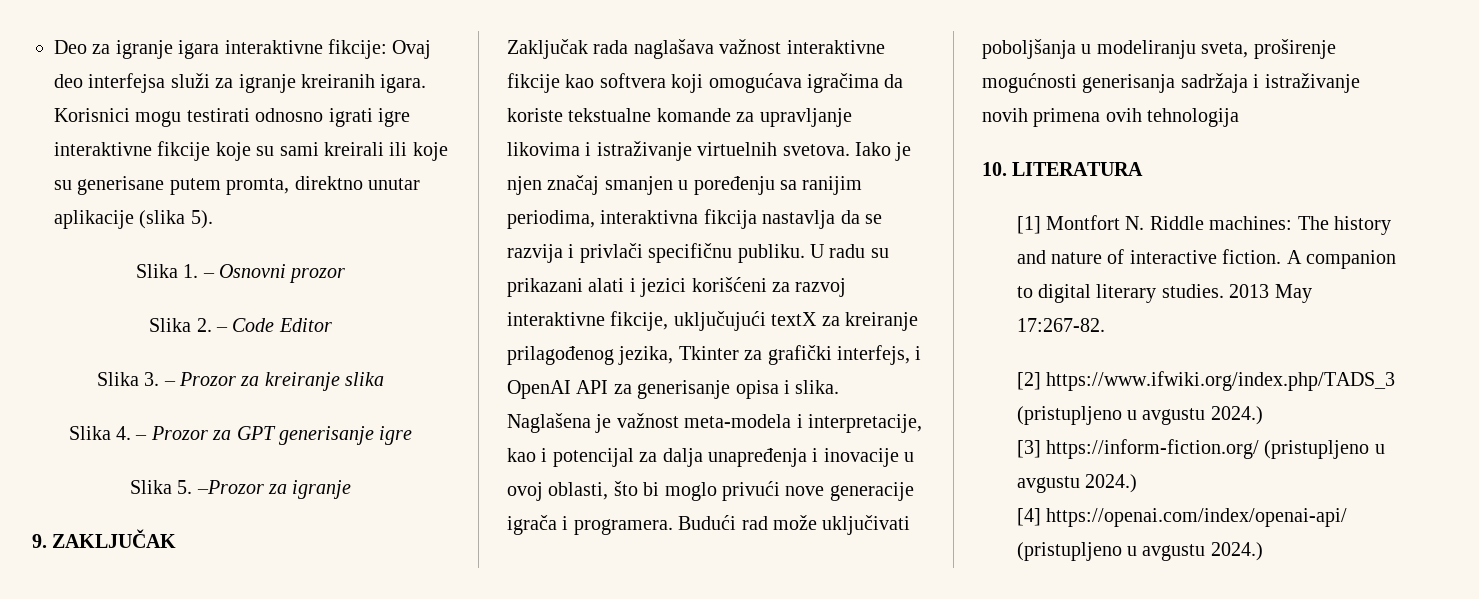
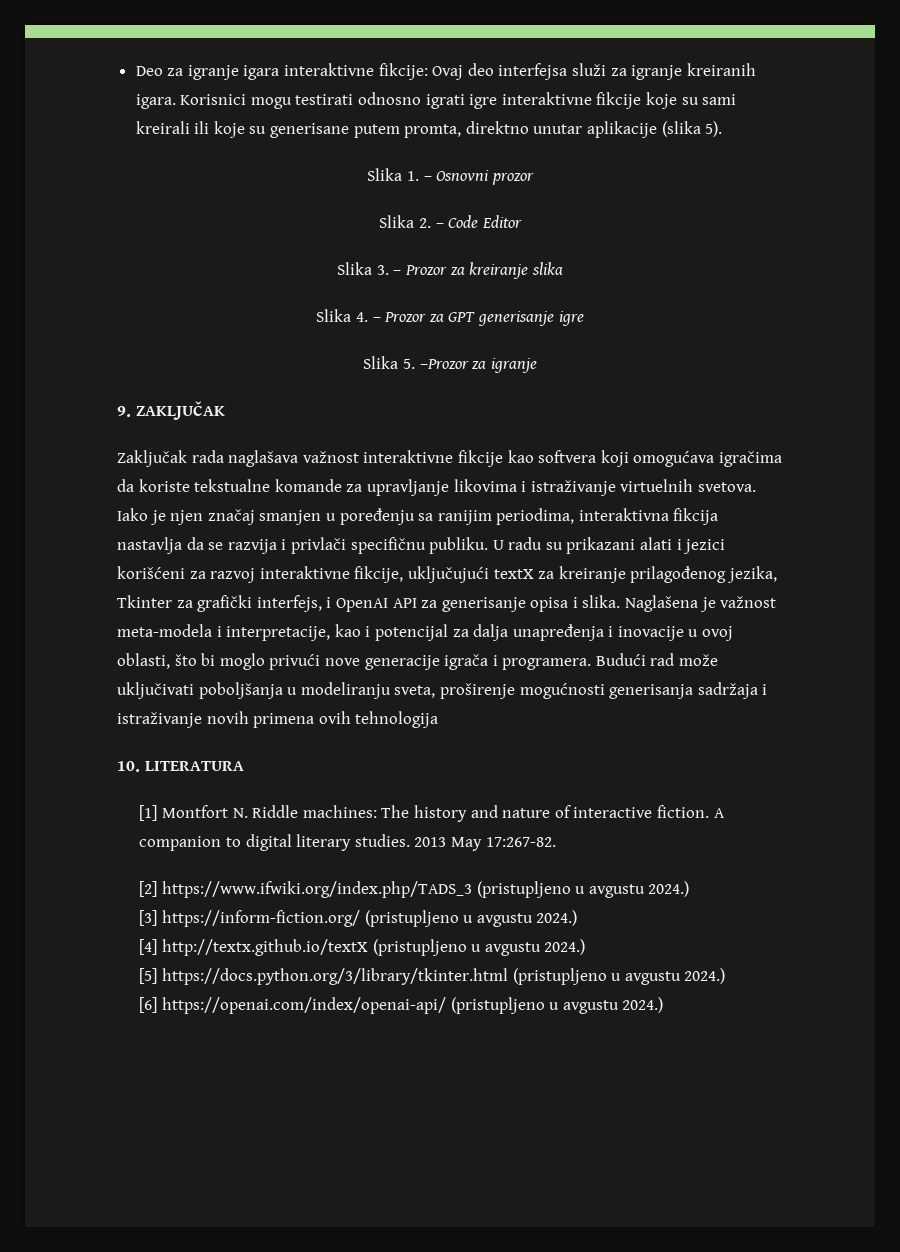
(1041, 517) none -> [162,939,586,956] [139,968,726,985] [139,997,158,1013] http://textx.github.io/textX (pristupljeno u avgustu 2024.) // [5] https://docs.python.org/3/library/tkinter.html (pristupljeno u avgustu 2024.) // [6]

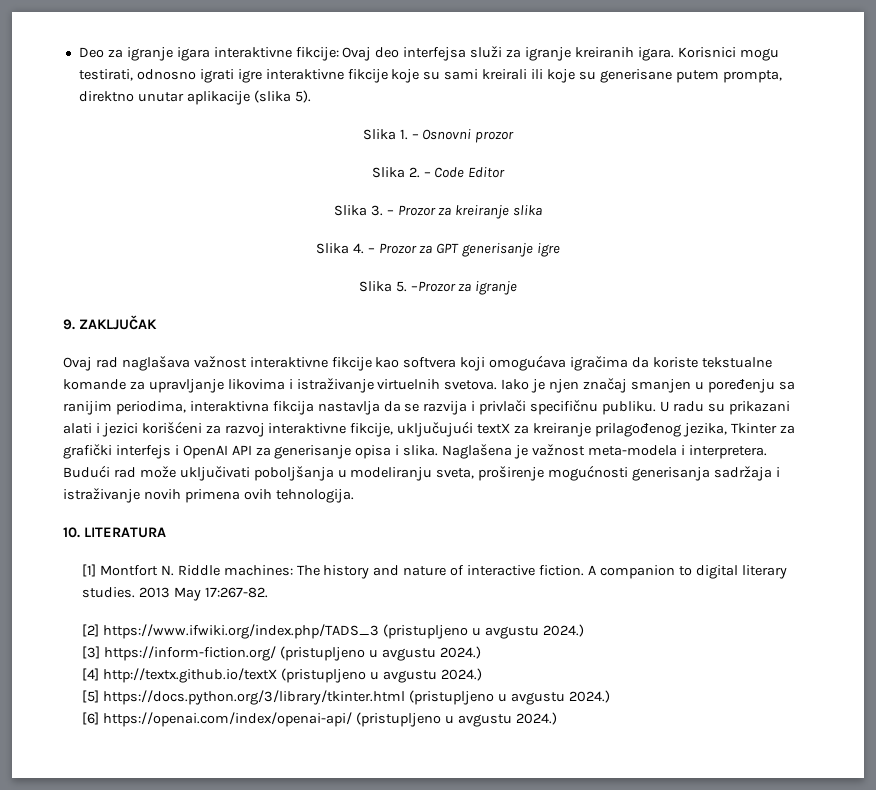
[295,94,354,105] testirati -> [78,69,133,81] testirati,
[404,124,462,138] promta, -> [722,70,782,83] prompta,
[117,450,224,467] Zaključak rada -> [63,357,118,371] Ovaj rad
[256,595,322,612] interfejs, -> [115,445,171,459] interfejs
[226,624,734,641] [117,653,592,670] interpretacije, kao i potencijal za dalja unapređenja i inovacije u ovoj oblasti, što bi moglo privući nove generacije igrača i programera. -> [688,445,767,459] interpretera.
[355,711,439,728] tehnologija -> [275,489,354,503] tehnologija.

